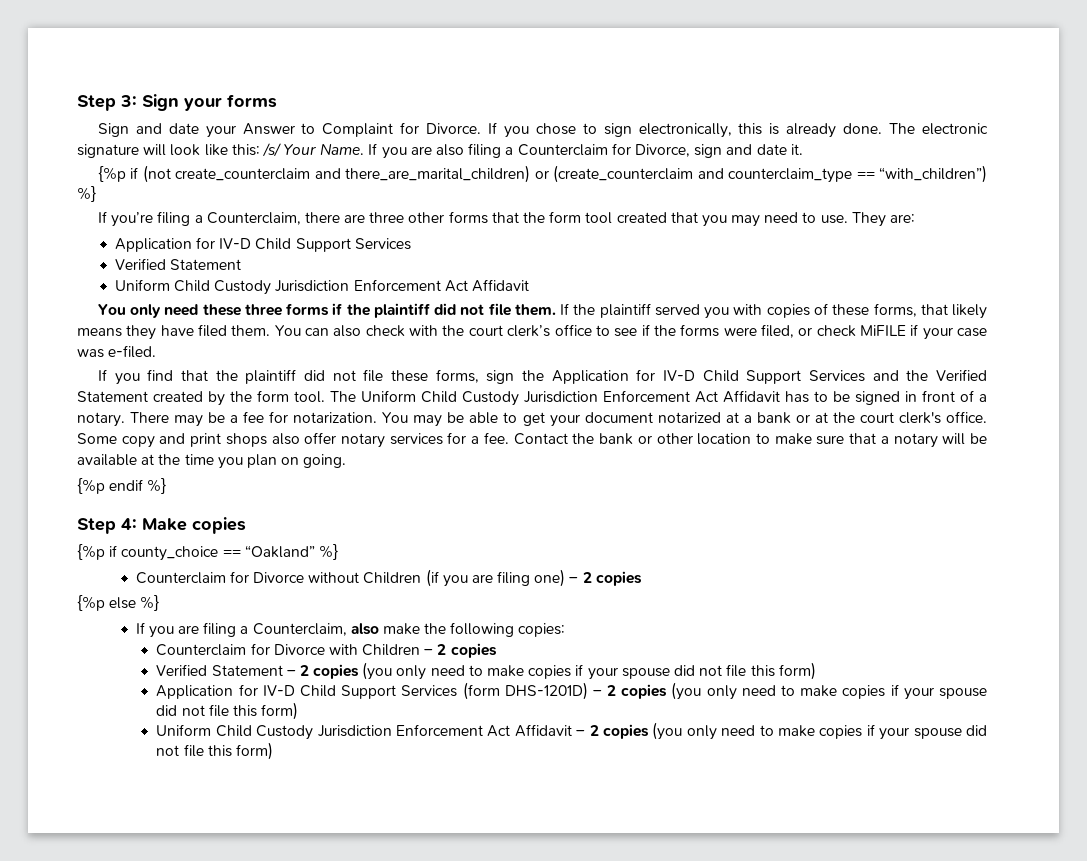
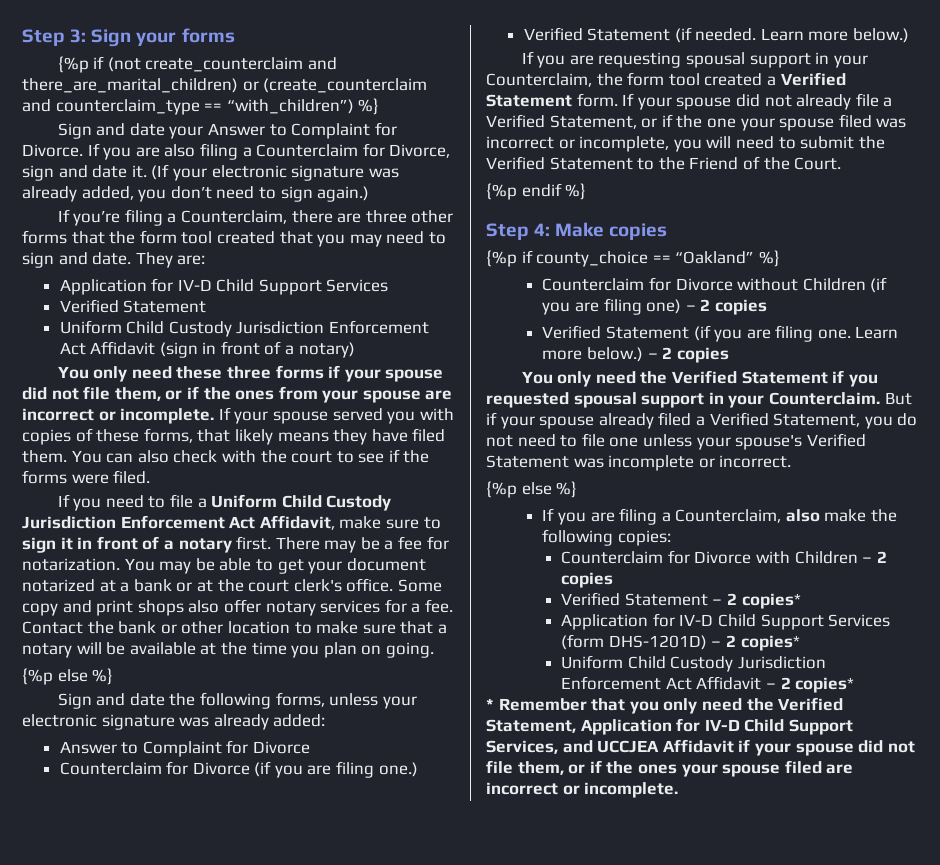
[97,122,989,138] [77,143,803,159] // Sign and date your Answer to Complaint for Divorce. If you chose to sign electronically, this is already done. The electronic signature will look like this: /s/ Your Name. If you are also filing a Counterclaim for Divorce, sign and date it. -> (235, 35) none
(96, 194) none -> [57,122,397,139] [22,143,451,160] [22,164,399,181] [22,186,370,202] // Sign and date your Answer to Complaint for Divorce. If you are also filing a Counterclaim for Divorce, sign and date it. (If your electronic signature was already added, you don’t need to sign again.)
[820,215,848,224] use. -> [22,252,132,268] sign and date.
(529, 285) none -> [159,341,355,358] (sign in front of a notary)
[346,303,651,318] the plaintiff did not file them. If the plaintiff -> [344,369,444,382] [22,386,453,403] [22,407,328,424] your spouse did not file them, or if the ones from your spouse are incorrect or incomplete. If your spouse
[507,324,592,337] clerk’s office -> (333, 457) none
[760,324,987,340] [77,345,157,358] [97,369,987,385] [77,390,987,406] [77,412,125,427] filed, or check MiFILE if your case was e-filed. // If you find that the plaintiff did not file these forms, sign the Application for IV-D Child Support Services and the Verified Statement created by the form tool. The Uniform Child Custody Jurisdiction Enforcement Act Affidavit has to be signed in front of a notary. -> [113,470,151,484] [57,494,392,511] [22,515,441,530] [22,536,272,553] filed. // If you need to file a Uniform Child Custody Jurisdiction Enforcement Act Affidavit, make sure to sign it in front of a notary first.
(347, 461) none -> [22,668,114,685] [57,692,417,709] [22,714,326,730] [59,740,310,757] [59,761,418,778] [523,27,910,43] [521,51,868,68] [486,72,846,87] [486,93,893,110] [486,114,907,131] [486,136,885,152] [486,156,842,170] // {%p else %} // Sign and date the following forms, unless your electronic signature was already added: // Answer to Complaint for Divorce // Counterclaim for Divorce (if you are filing one.) // Verified Statement (if needed. Learn more below.) // If you are requesting spousal support in your Counterclaim, the form tool created a Verified Statement form. If your spouse did not already file a Verified Statement, or if the one your spouse filed was incorrect or incomplete, you will need to submit the Verified Statement to the Friend of the Court.
(642, 578) none -> [542,325,899,342] [542,347,729,363] [521,370,878,387] [486,392,912,408] [486,412,918,429] [486,433,866,450] [486,455,792,471] // Verified Statement (if you are filing one. Learn more below.) – 2 copies // You only need the Verified Statement if you requested spousal support in your Counterclaim. But if your spouse already filed a Verified Statement, you do not need to file one unless your spouse's Verified Statement was incomplete or incorrect.
[313,662,816,680] copies (you only need to make copies if your spouse did not file this form) -> [741,593,801,609] copies*
[621,682,987,700] [156,702,299,720] copies (you only need to make copies if your spouse did not file this form) -> [740,635,800,651] copies*
[602,722,988,740] [156,742,273,760] copies (you only need to make copies if your spouse did not file this form) -> [795,677,855,693] [486,697,844,714] [486,718,853,735] [486,739,915,756] [486,760,854,777] [486,782,679,798] copies* // * Remember that you only need the Verified Statement, Application for IV-D Child Support Services, and UCCJEA Affidavit if your spouse did not file them, or if the ones your spouse filed are incorrect or incomplete.

